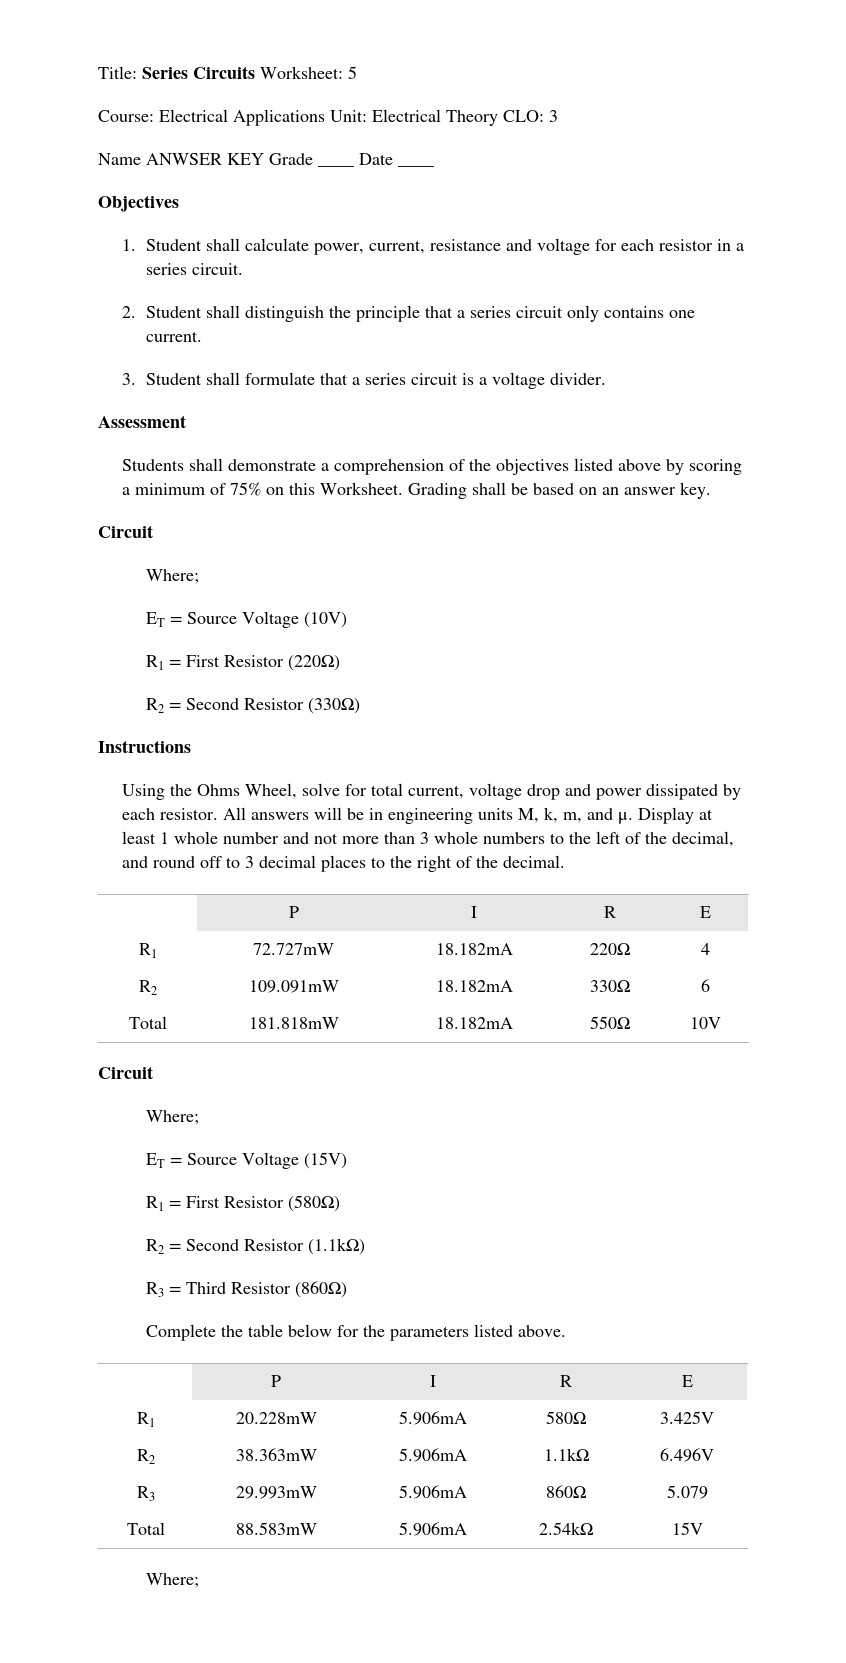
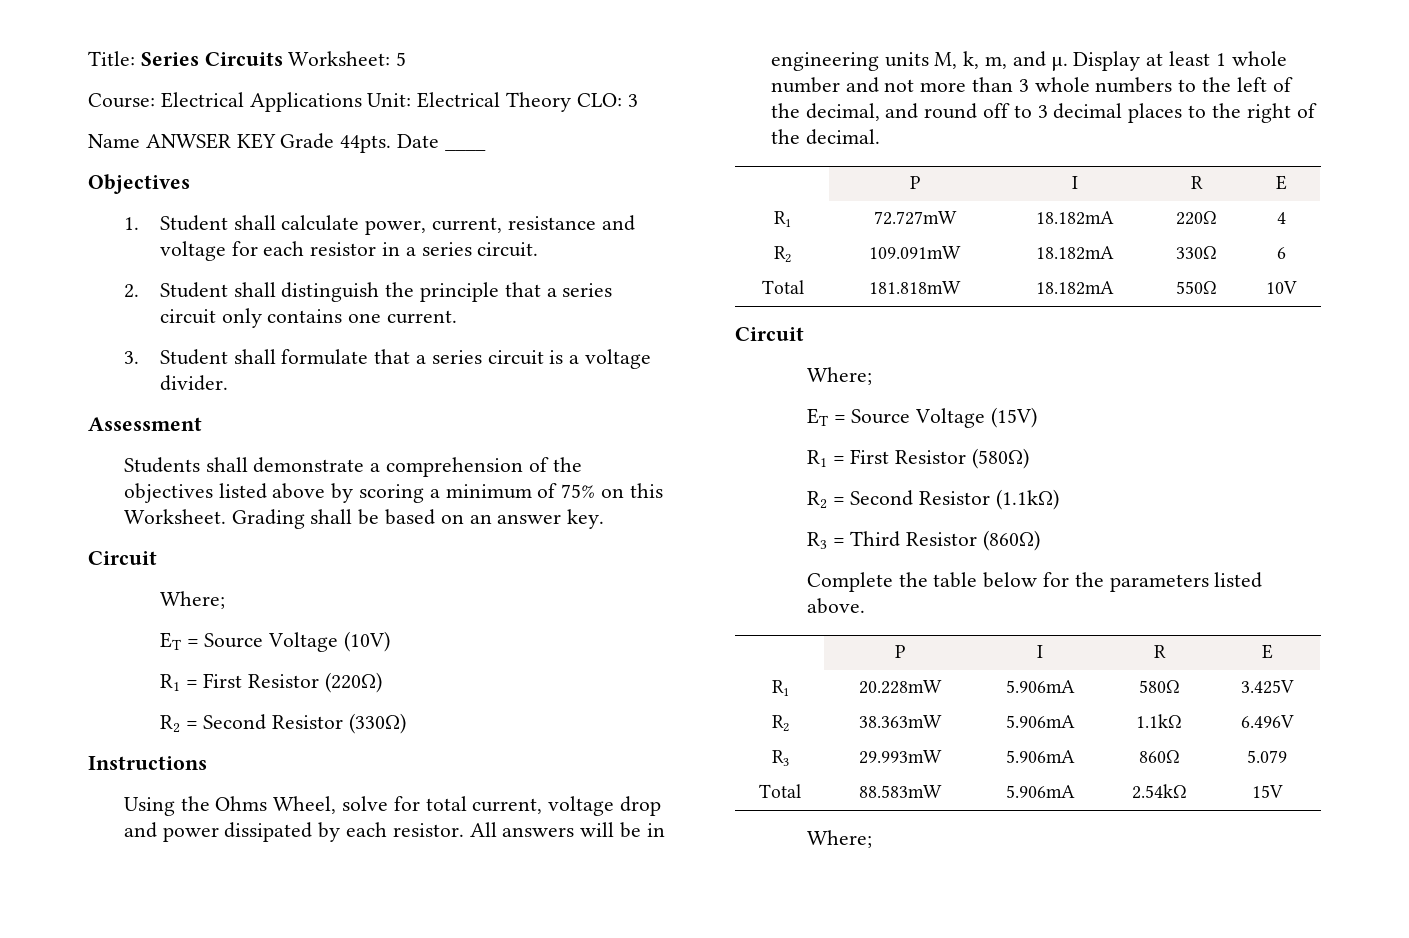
[318,165,354,167] ____ -> [340,135,392,153] 44pts.

